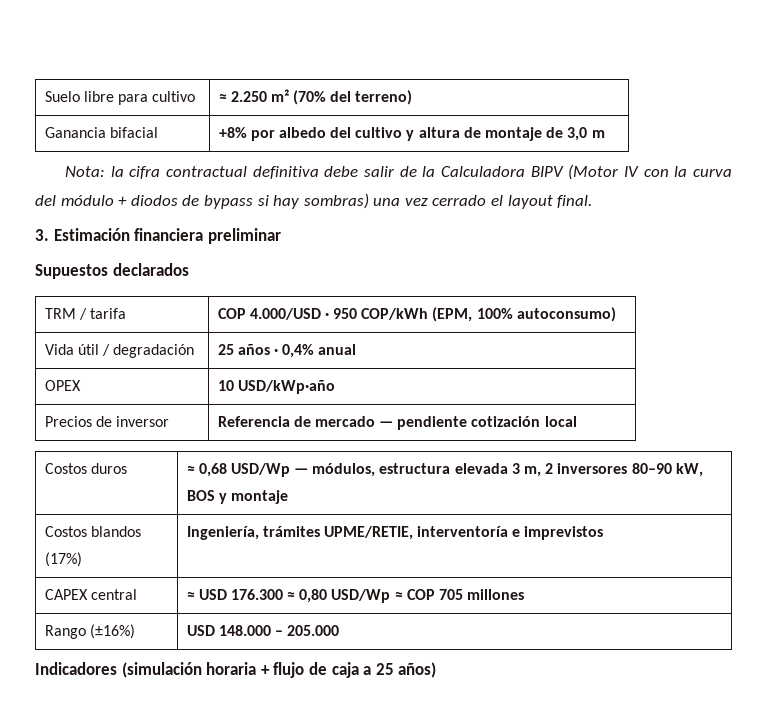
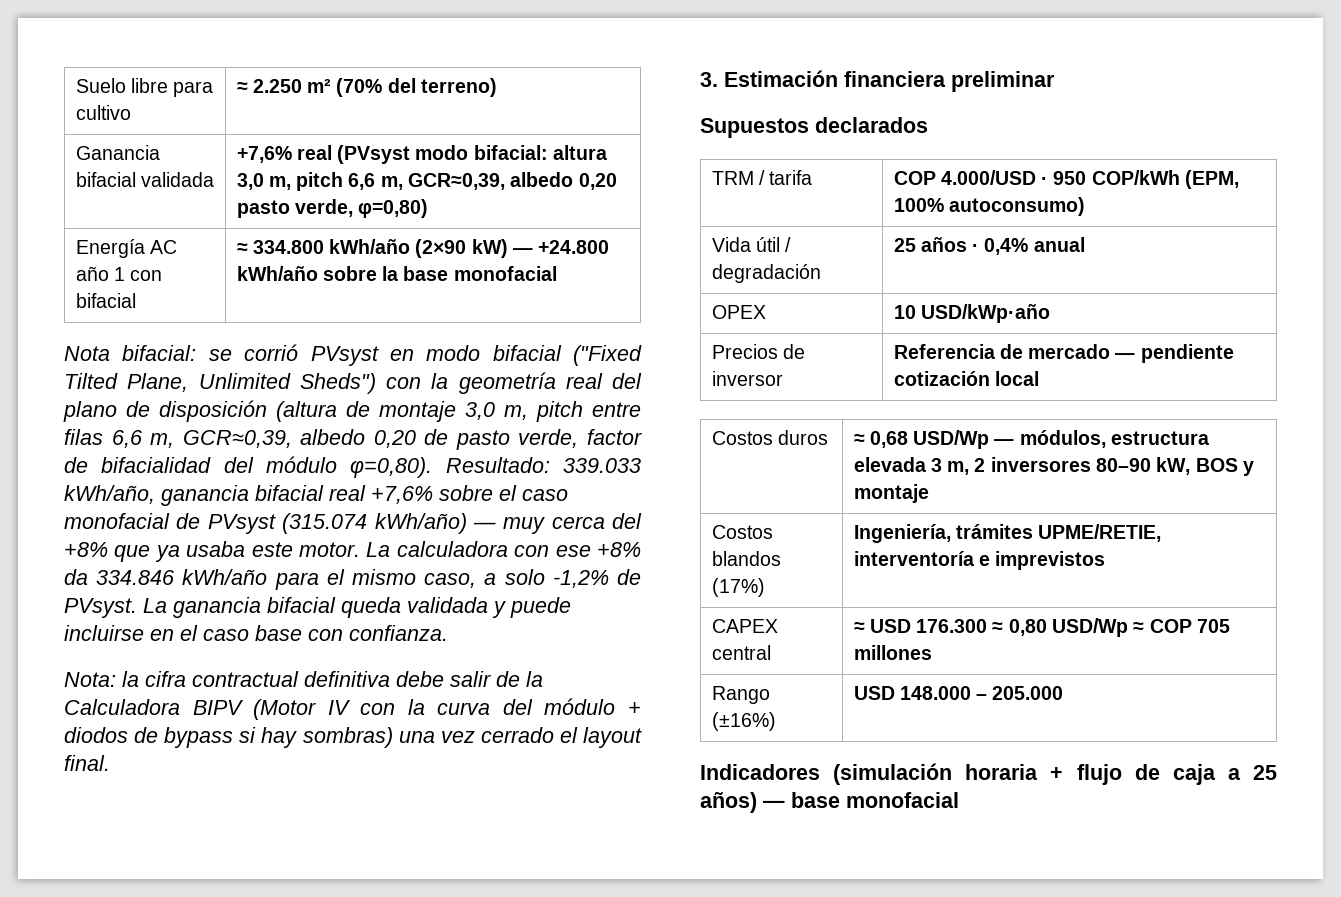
[218,127,605,141] | +8% por albedo del cultivo y altura de montaje de 3,0 m -> [140,172,214,187] [236,145,607,164] [236,172,617,191] [236,199,429,218] [75,239,177,258] [75,266,163,281] [75,293,136,308] [236,239,610,258] [236,266,557,281] [64,344,642,366] [64,372,642,394] [63,400,641,422] [64,429,642,450] [64,456,641,478] [64,485,568,506] [64,513,642,534] [64,541,641,562] [64,569,641,590] [64,597,571,618] [64,625,448,641] validada | +7,6% real (PVsyst modo bifacial: altura 3,0 m, pitch 6,6 m, GCR≈0,39, albedo 0,20 pasto verde, φ=0,80) // Energía AC año 1 con bifacial | ≈ 334.800 kWh/año (2×90 kW) — +24.800 kWh/año sobre la base monofacial // Nota bifacial: se corrió PVsyst en modo bifacial ("Fixed Tilted Plane, Unlimited Sheds") con la geometría real del plano de disposición (altura de montaje 3,0 m, pitch entre filas 6,6 m, GCR≈0,39, albedo 0,20 de pasto verde, factor de bifacialidad del módulo φ=0,80). Resultado: 339.033 kWh/año, ganancia bifacial real +7,6% sobre el caso monofacial de PVsyst (315.074 kWh/año) — muy cerca del +8% que ya usaba este motor. La calculadora con ese +8% da 334.846 kWh/año para el mismo caso, a solo -1,2% de PVsyst. La ganancia bifacial queda validada y puede incluirse en el caso base con confianza.
(437, 670) none -> [763,792,959,808] — base monofacial

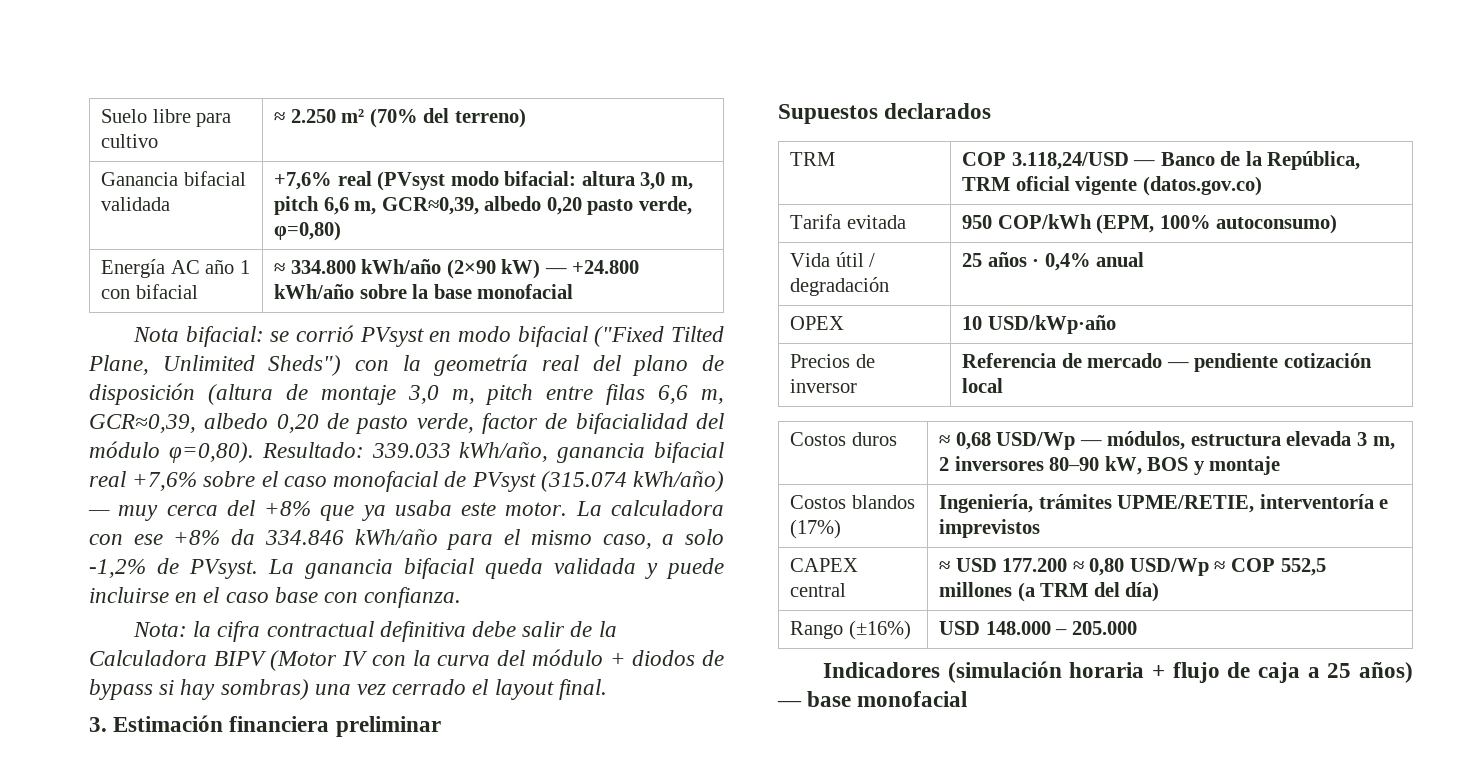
[758,170,813,185] [893,170,1049,185] / tarifa | COP 4.000/USD · -> [962,151,1361,170] [962,176,1262,196] [790,214,906,229] | COP 3.118,24/USD — Banco de la República, TRM oficial vigente (datos.gov.co) // Tarifa evitada |
[916,619,988,633] 176.300 -> [1002,558,1068,572] 177.200
[1196,619,1230,633] 705 -> [1280,558,1326,576] 552,5
(932, 652) none -> [1017,582,1160,602] (a TRM del día)

